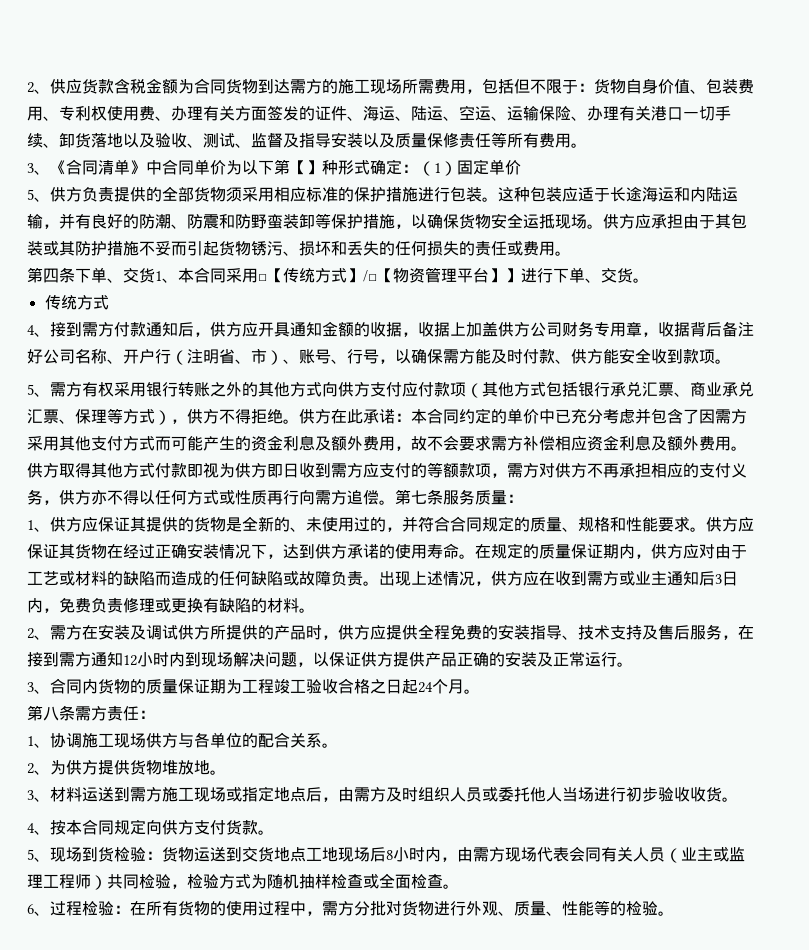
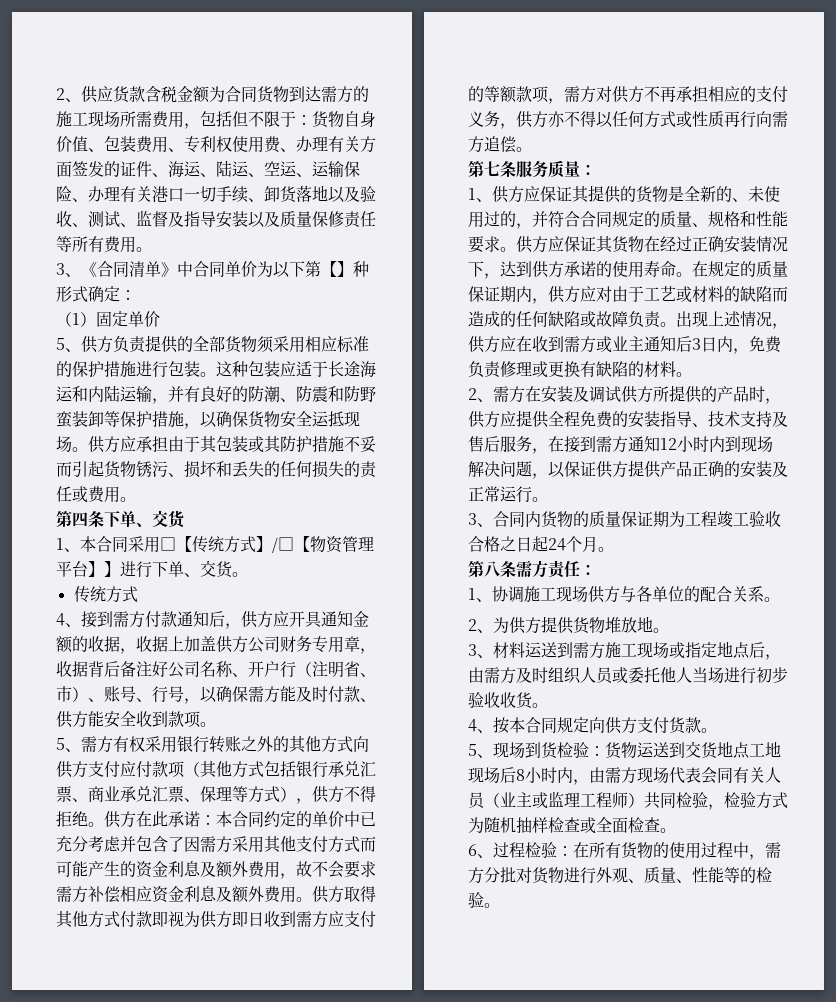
(418, 168) none -> (136, 295) //
(155, 275) none -> (186, 519) //
(395, 502) none -> (532, 149) //

